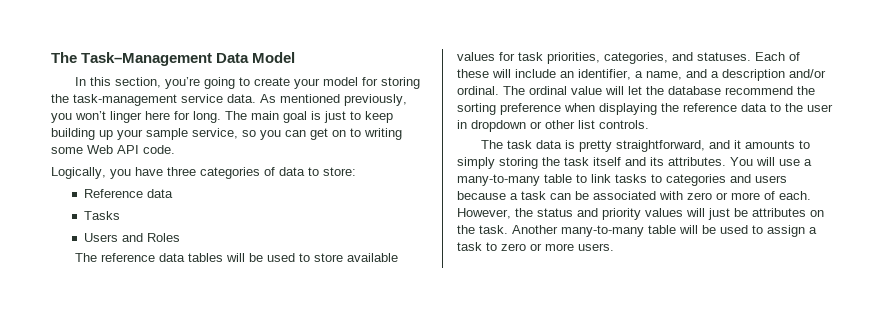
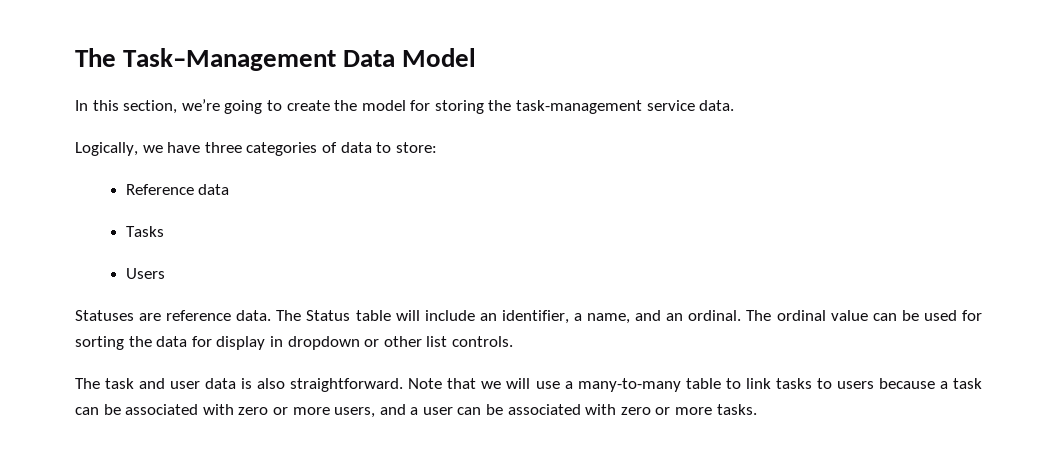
[164,77,200,89] you’re -> [181,99,220,111] we’re
[293,78,320,89] your -> [334,100,358,111] the
[260,94,407,106] [51,111,393,123] [51,128,402,140] [51,145,175,154] As mentioned previously, you won’t linger here for long. The main goal is just to keep building up your sample service, so you can get on to writing some Web API code. -> (735, 105) none
[110,169,131,179] you -> [142,145,163,153] we
[121,233,180,242] [74,253,398,262] [457,52,800,64] [457,69,489,78] and Roles // The reference data tables will be used to store available values for task priorities, categories, and statuses. Each of these -> [75,310,391,321] // Statuses are reference data. The Status table
[711,69,826,81] a description and/or -> [666,313,684,321] an
[605,86,815,95] [457,103,833,115] will let the database recommend the sorting preference when displaying the reference data to the user -> [872,310,983,321] [75,336,266,350] can be used for sorting the data for display
[535,140,810,152] [457,157,753,169] data is pretty straightforward, and it amounts to simply storing the task itself and its attributes. You -> [139,378,502,392] and user data is also straightforward. Note that we
[666,174,751,186] categories and -> (832, 383) none
[764,191,811,200] [457,208,824,220] [457,225,817,237] [457,242,614,251] of each. However, the status and priority values will just be attributes on the task. Another many-to-many table will be used to assign a task to zero or more users. -> [334,404,757,418] users, and a user can be associated with zero or more tasks.

